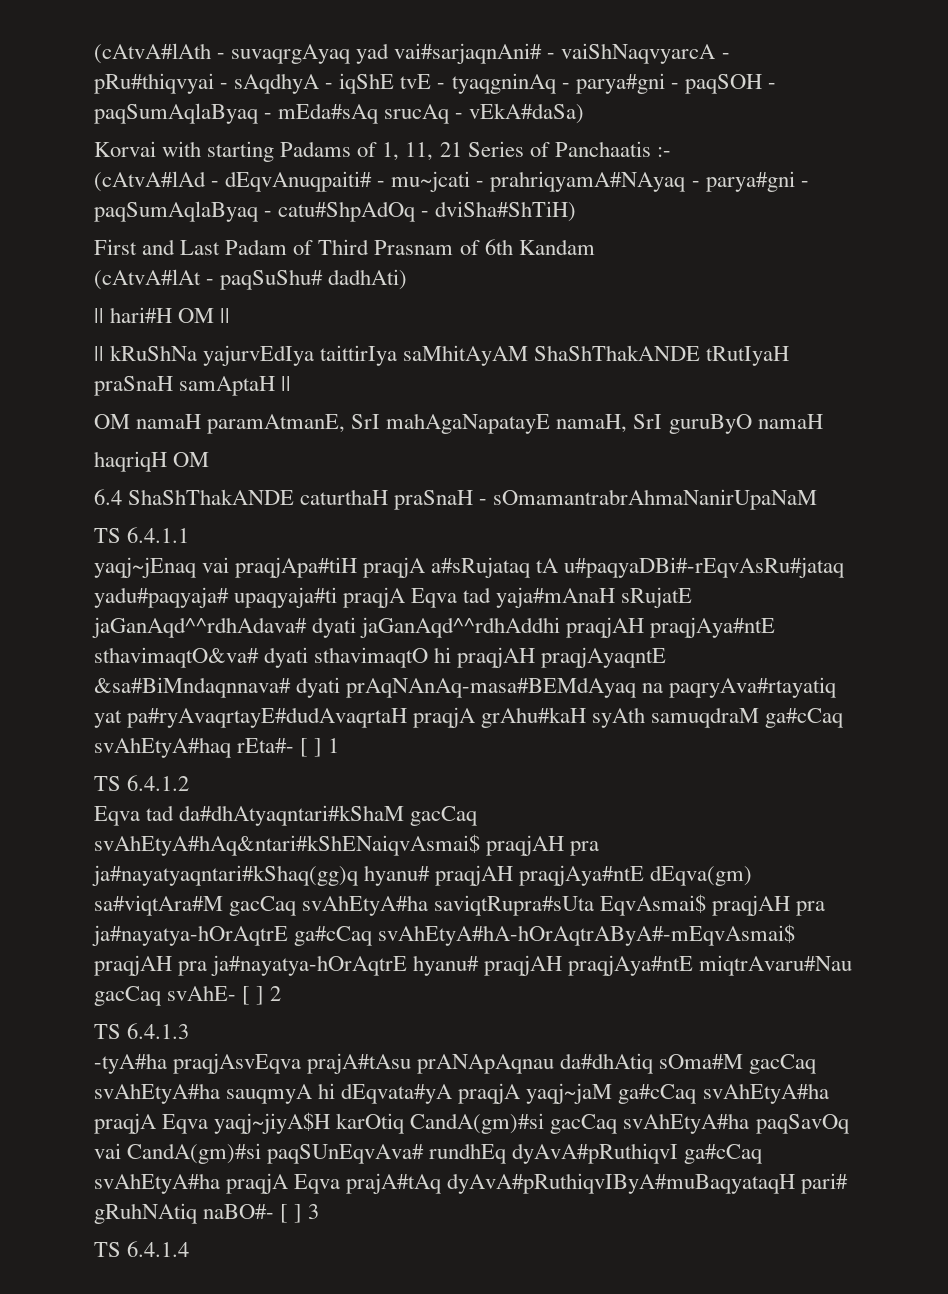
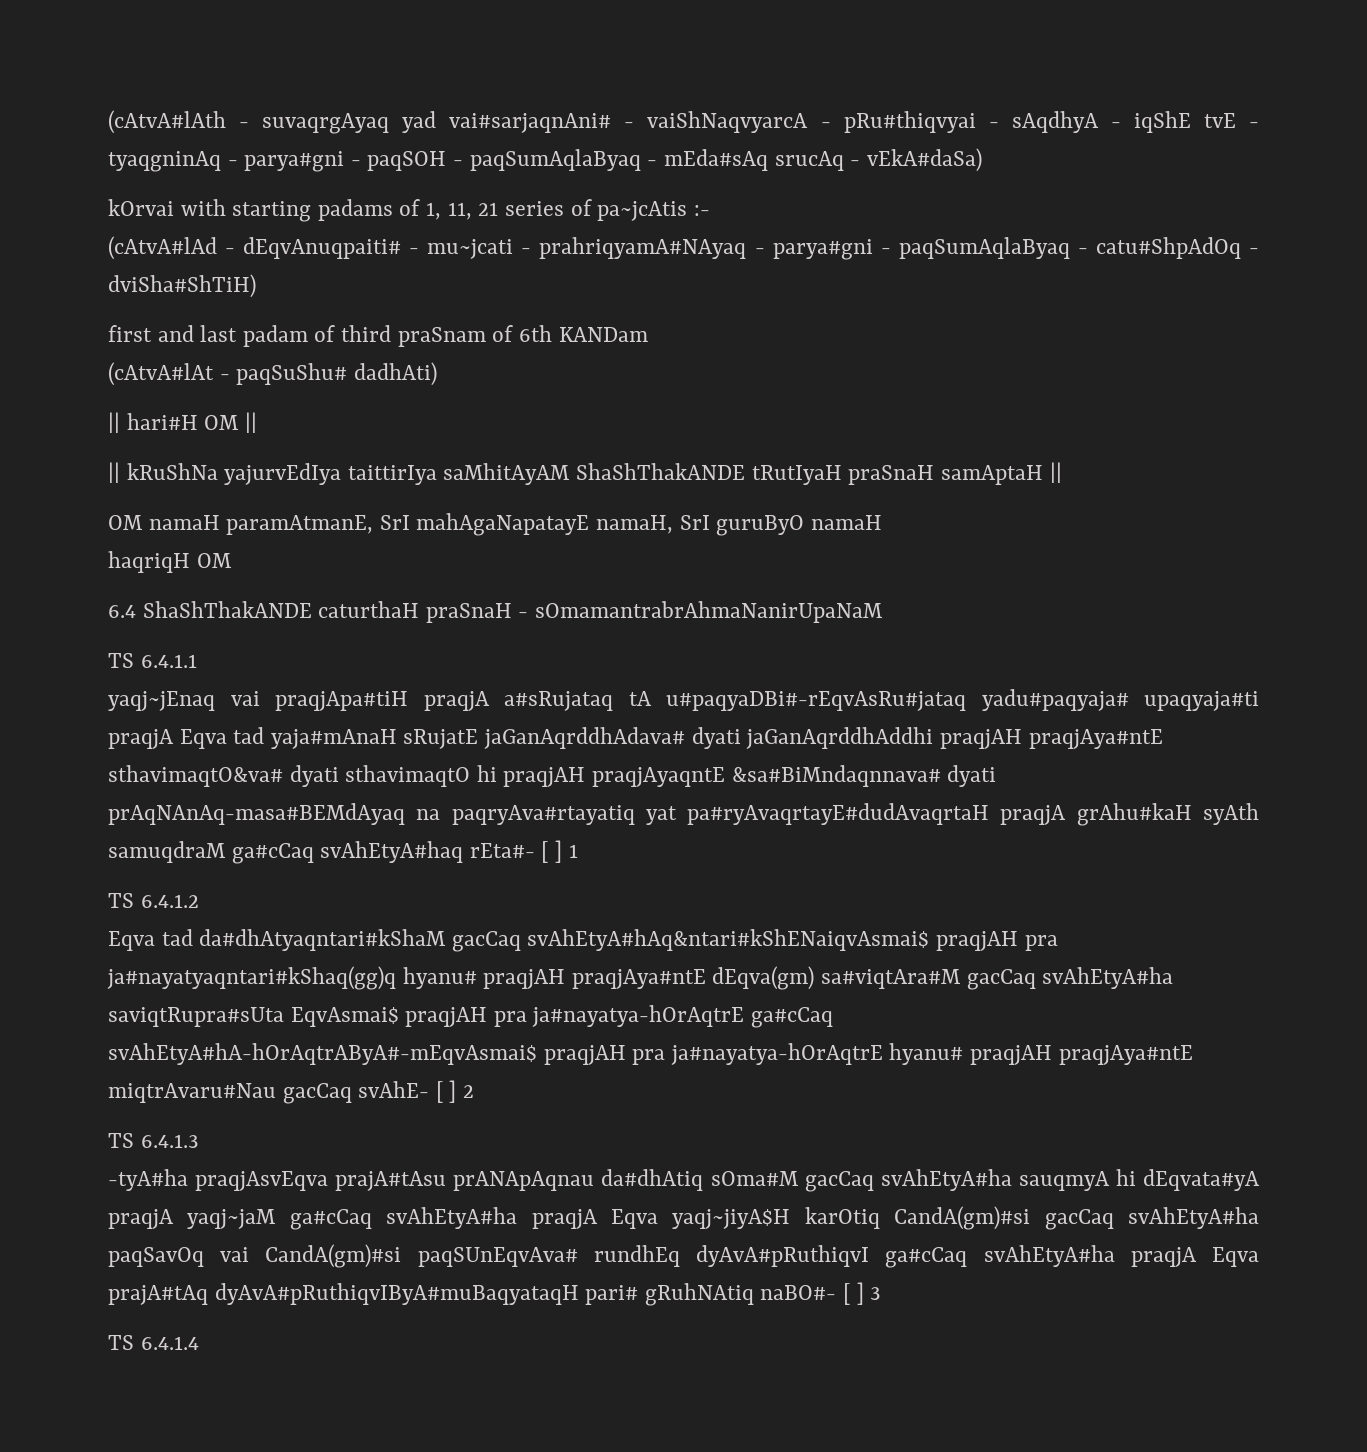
[94,141,156,157] Korvai -> [108,199,174,216] kOrvai
[280,141,352,157] Padams -> [317,199,393,221] padams
[467,141,651,157] Series of Panchaatis -> [504,199,688,221] series of pa~jcAtis
[94,239,454,255] First and Last Padam of Third Prasnam -> [108,325,486,347] first and last padam of third praSnam
[518,239,595,255] Kandam -> [558,327,648,342] KANDam
[92,617,561,638] jaGanAqd^^rdhAdava# dyati jaGanAqd^^rdhAddhi -> [484,727,934,749] jaGanAqrddhAdava# dyati jaGanAqrddhAddhi

